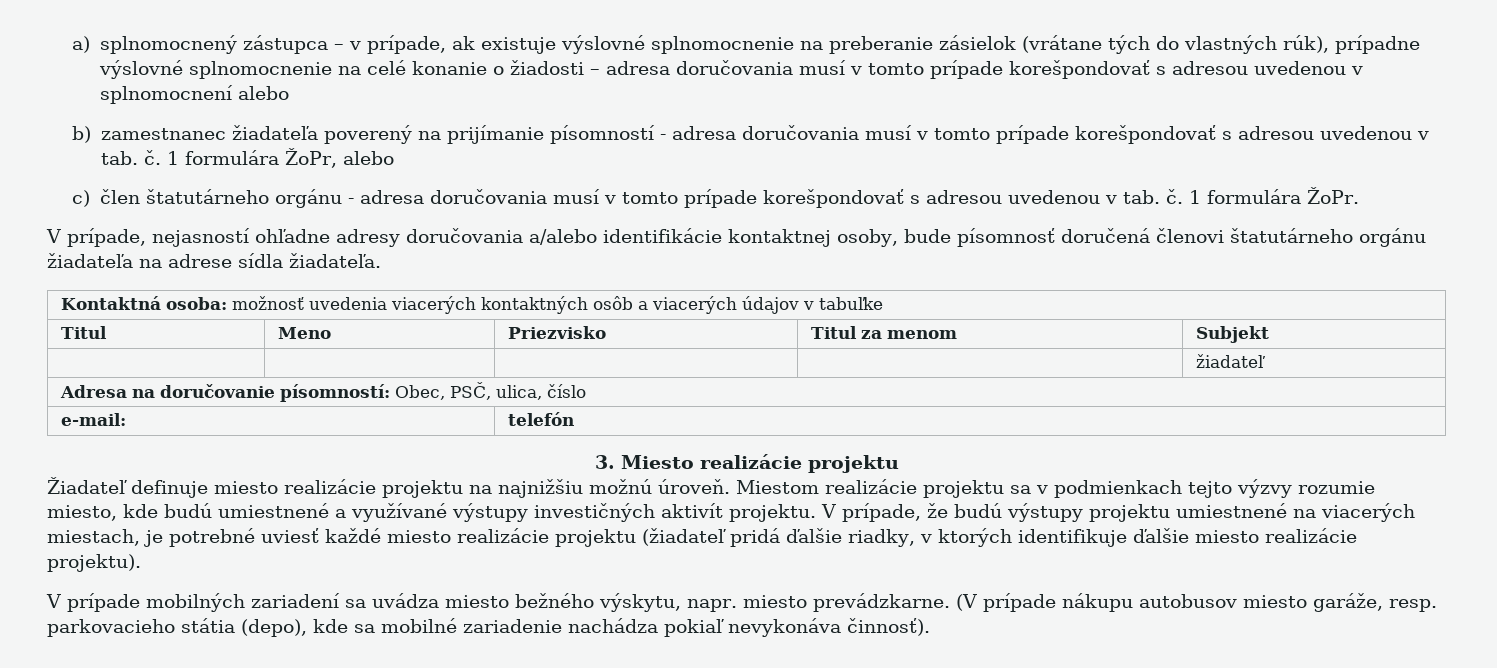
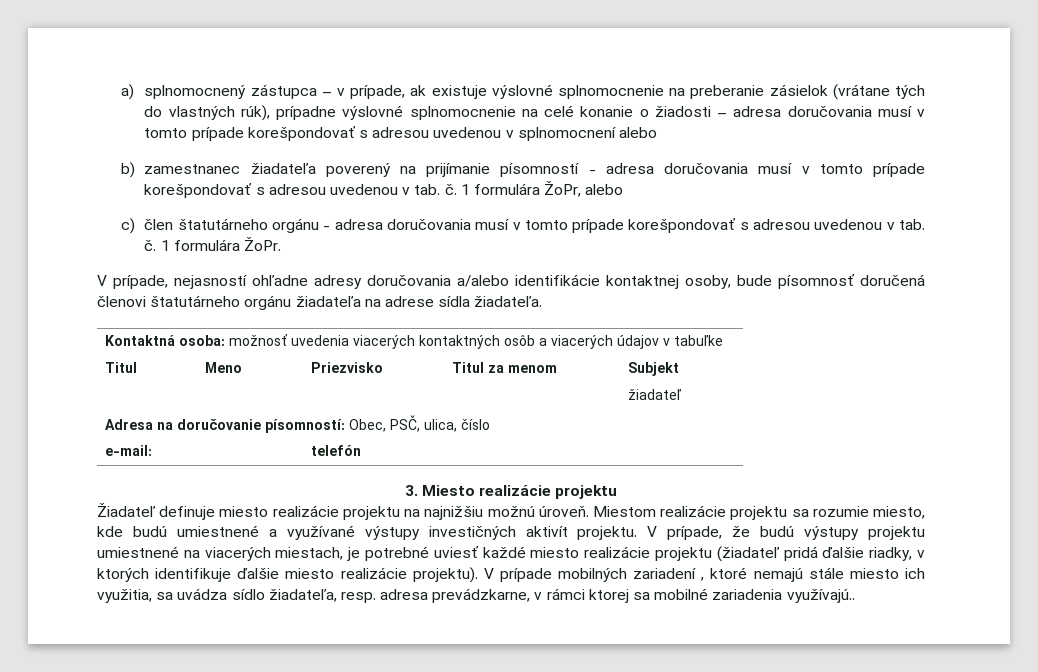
[1036,479,1292,498] v podmienkach tejto výzvy -> (809, 513) none
(141, 563) // -> (478, 575) none
[345,593,1437,612] [47,618,930,637] sa uvádza miesto bežného výskytu, napr. miesto prevádzkarne. (V prípade nákupu autobusov miesto garáže, resp. parkovacieho státia (depo), kde sa mobilné zariadenie nachádza pokiaľ nevykonáva činnosť). -> [700,567,925,582] [97,588,855,603] , ktoré nemajú stále miesto ich využitia, sa uvádza sídlo žiadateľa, resp. adresa prevádzkarne, v rámci ktorej sa mobilné zariadenia využívajú..

